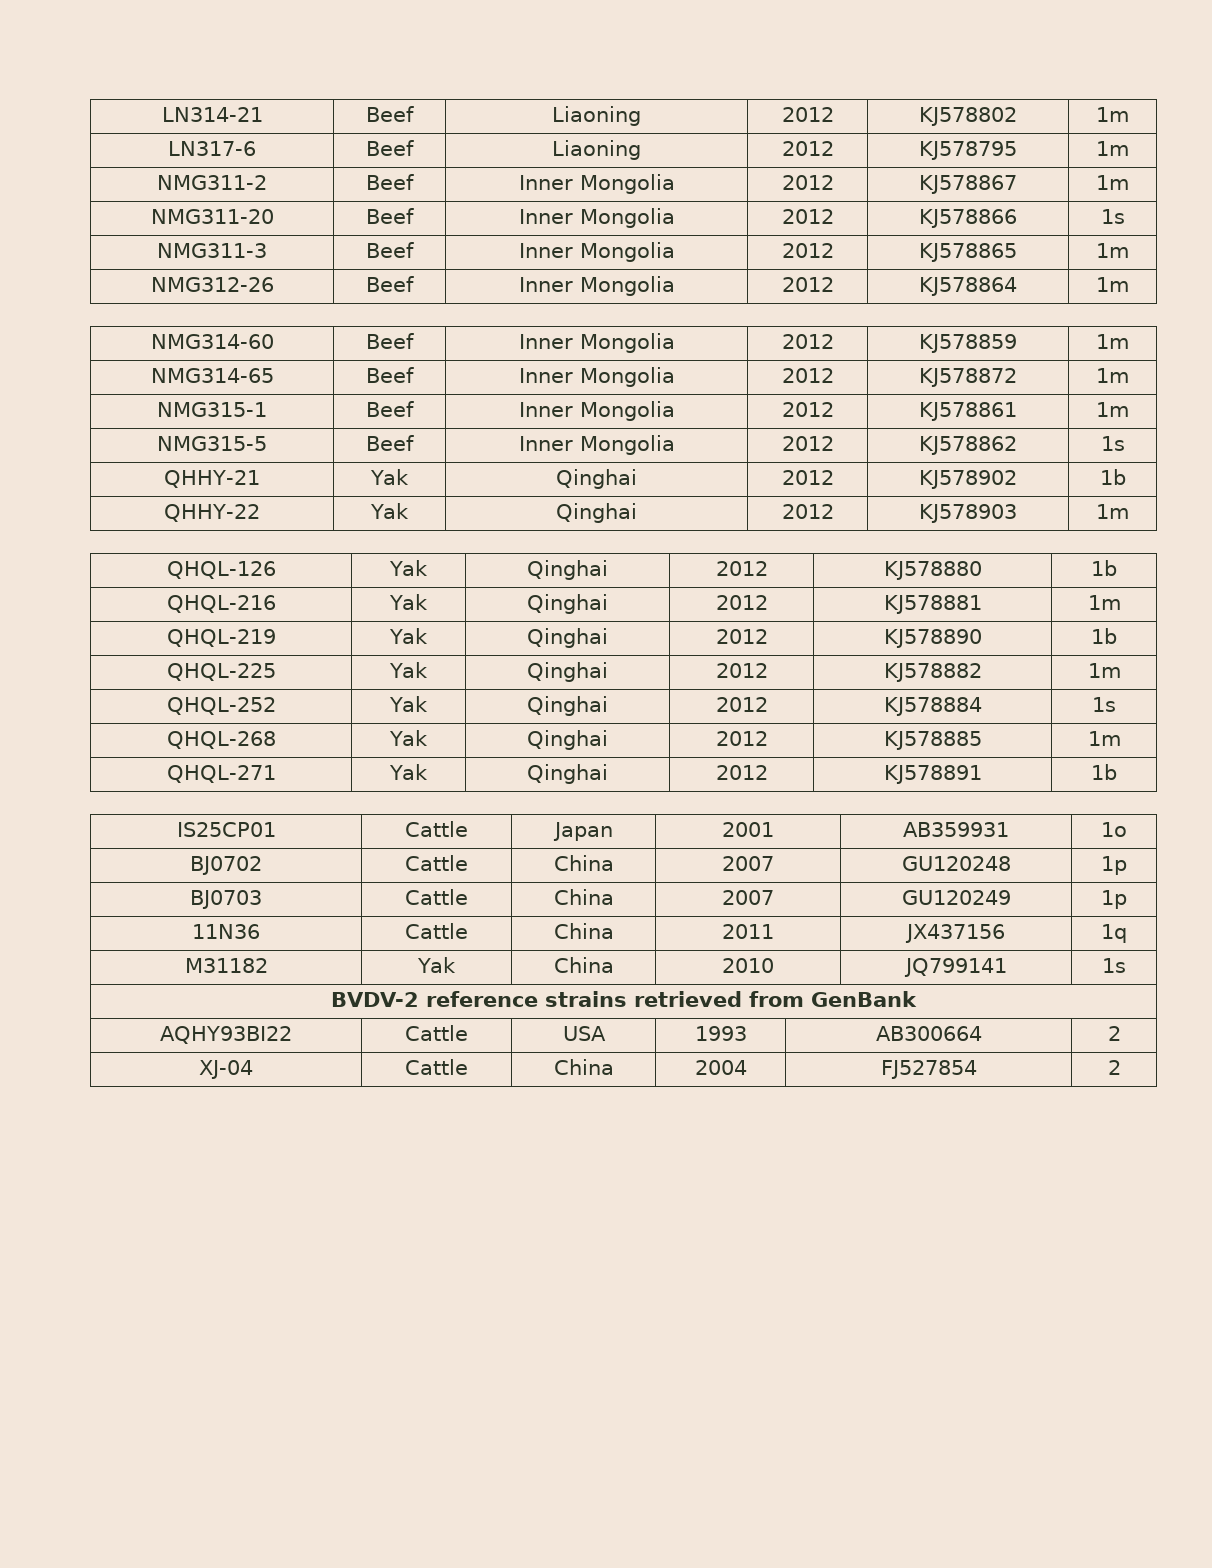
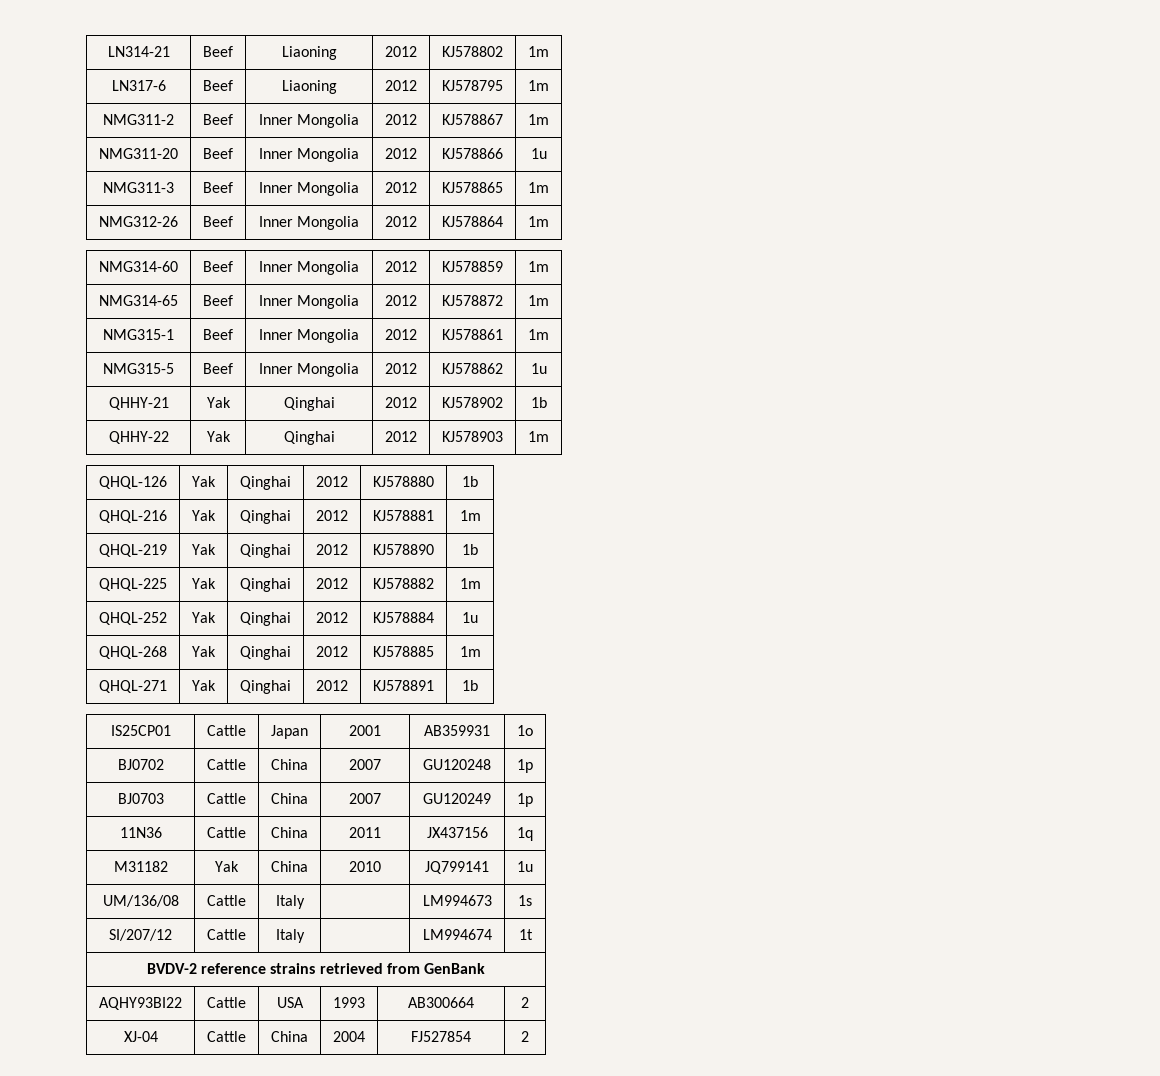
[1100,209,1125,224] 1s -> [530,148,547,159] 1u
[1100,436,1125,451] 1s -> [530,363,547,374] 1u
[1092,697,1116,712] 1s -> [462,612,478,623] 1u
[1102,958,1126,973] 1s -> [517,861,533,872] [102,895,179,907] [207,895,246,906] [275,895,305,909] [422,895,492,906] [518,895,532,906] [109,929,172,941] [207,929,246,940] [275,929,305,943] [422,929,492,940] [518,929,533,940] 1u // UM/136/08 | Cattle | Italy | | LM994673 | 1s // SI/207/12 | Cattle | Italy | | LM994674 | 1t

